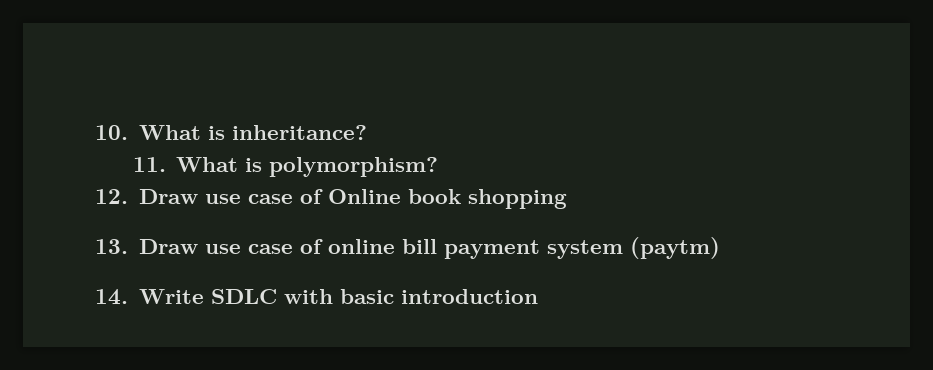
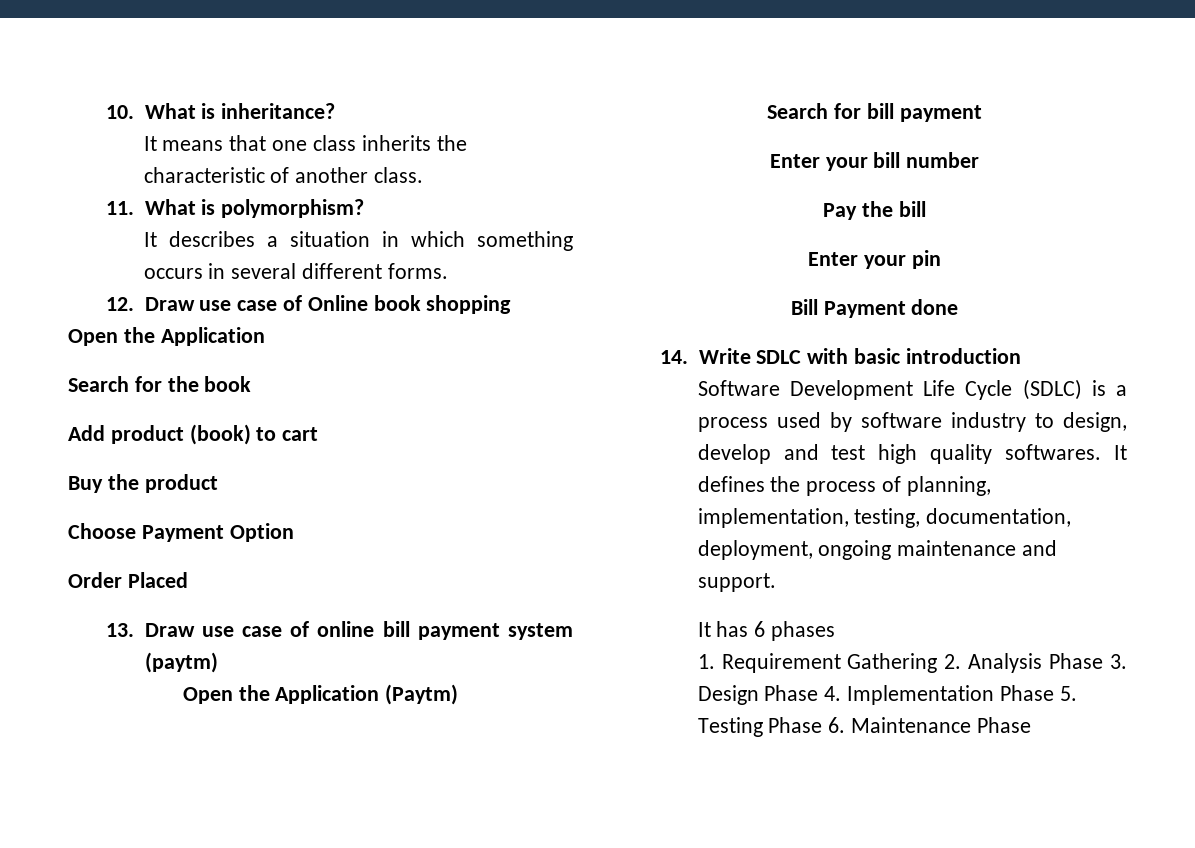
[132,157,439,177] 11. What is polymorphism? -> [143,135,467,151] [143,167,424,183] [105,199,365,218] [143,231,573,251] [143,263,448,279] It means that one class inherits the characteristic of another class. // 11. What is polymorphism? // It describes a situation in which something occurs in several different forms.
(567, 199) none -> [68,327,265,346] [68,376,252,392] [68,424,319,445] [68,474,218,493] [68,523,294,542] [68,572,188,588] // Open the Application // Search for the book // Add product (book) to cart // Buy the product // Choose Payment Option // Order Placed
(720, 248) none -> [182,684,459,705] [767,103,982,122] [769,152,980,171] [823,201,926,220] [808,250,941,269] [790,299,959,318] // Open the Application (Paytm) // Search for bill payment // Enter your bill number // Pay the bill // Enter your pin // Bill Payment done
(538, 296) none -> [697,379,1127,400] [697,412,1127,432] [697,444,1127,464] [697,476,991,496] [697,508,1072,528] [697,540,1058,560] [697,573,776,592] [697,621,836,641] [697,653,1127,673] [697,685,1077,705] [697,717,1031,737] // Software Development Life Cycle (SDLC) is a process used by software industry to design, develop and test high quality softwares. It defines the process of planning, implementation, testing, documentation, deployment, ongoing maintenance and support. // It has 6 phases // 1. Requirement Gathering 2. Analysis Phase 3. Design Phase 4. Implementation Phase 5. Testing Phase 6. Maintenance Phase

